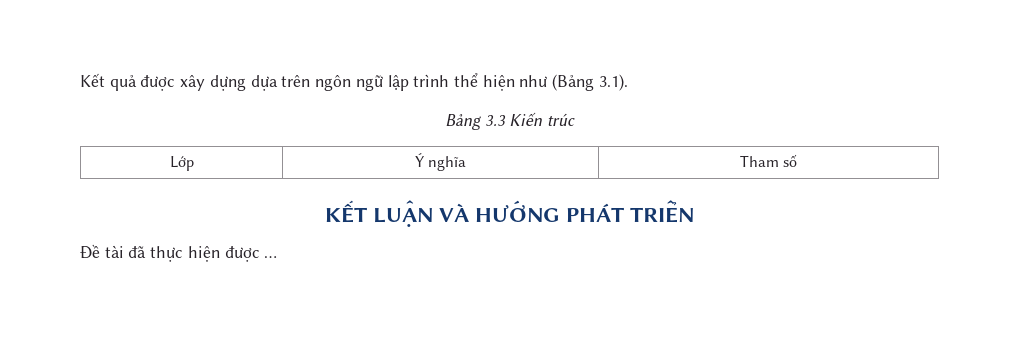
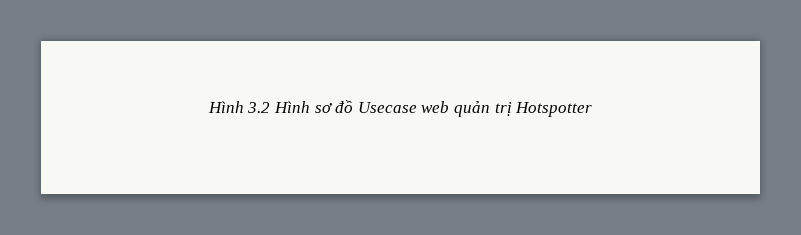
[80,73,628,91] [444,112,576,130] [169,156,194,171] [414,153,467,171] [739,154,798,167] [325,200,694,227] [80,244,278,262] Kết quả được xây dựng dựa trên ngôn ngữ lập trình thể hiện như (Bảng 3.1). // Bảng 3.3 Kiến trúc // Lớp | Ý nghĩa | Tham số // KẾT LUẬN VÀ HƯỚNG PHÁT TRIỂN // Đề tài đã thực hiện được … -> [207,100,593,117] Hình 3.2 Hình sơ đồ Usecase web quản trị Hotspotter

